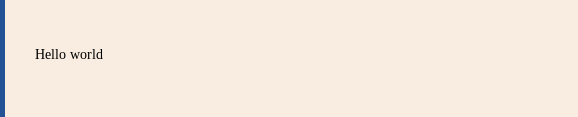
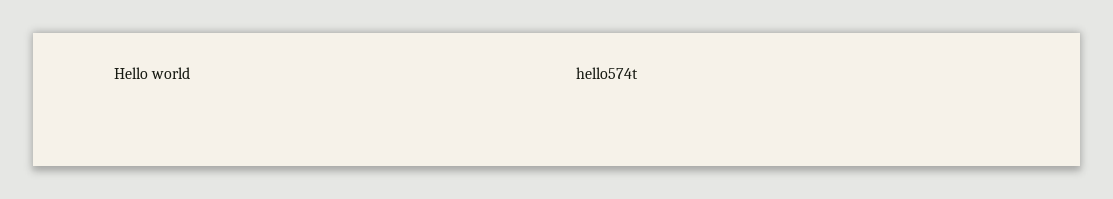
(103, 54) none -> [576,67,638,79] // hello574t

